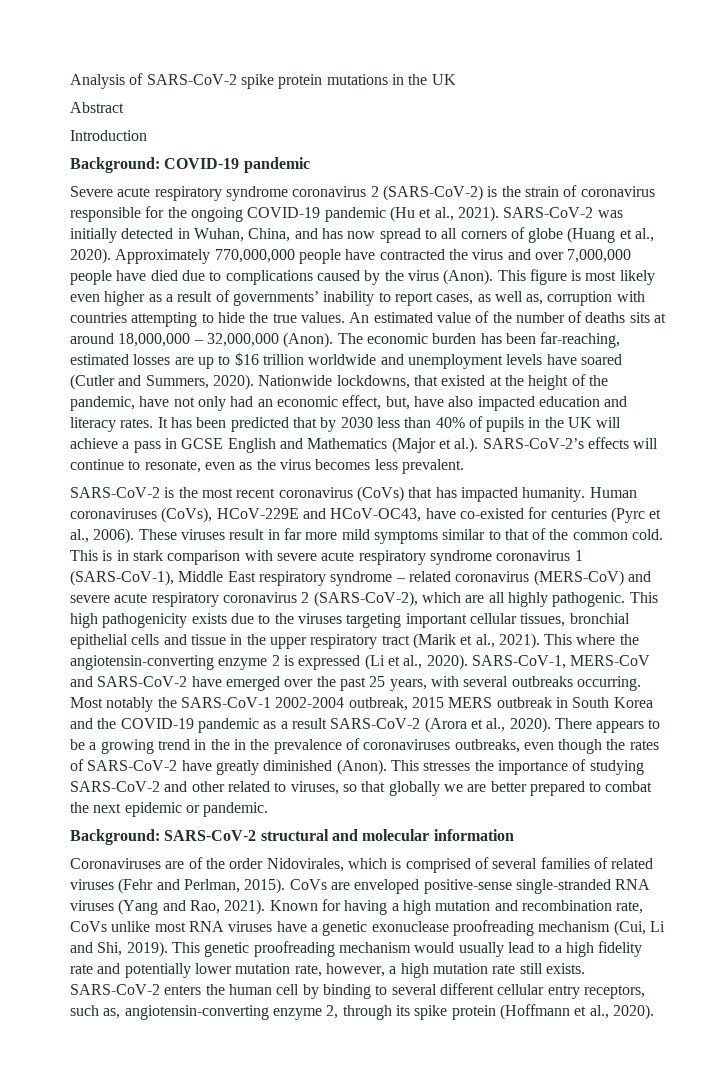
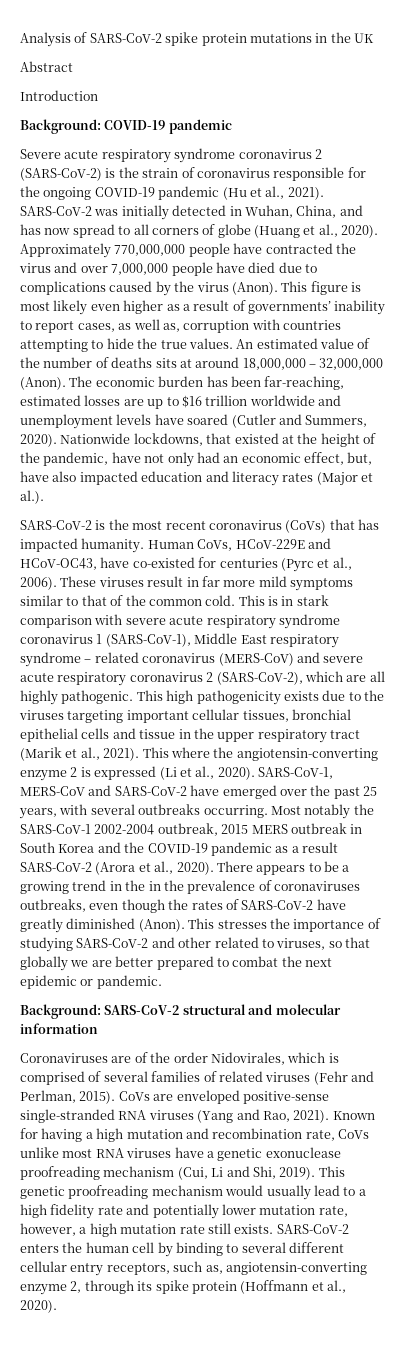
[120,416,622,432] [70,437,659,453] [70,459,464,474] rates. It has been predicted that by 2030 less than 40% of pupils in the UK will achieve a pass in GCSE English and Mathematics (Major et al.). SARS-CoV-2’s effects will continue to resonate, even as the virus becomes less prevalent. -> [282,472,373,486] [20,490,44,504] rates (Major et al.).
[70,507,213,523] coronaviruses (CoVs), -> [197,539,233,551] CoVs,

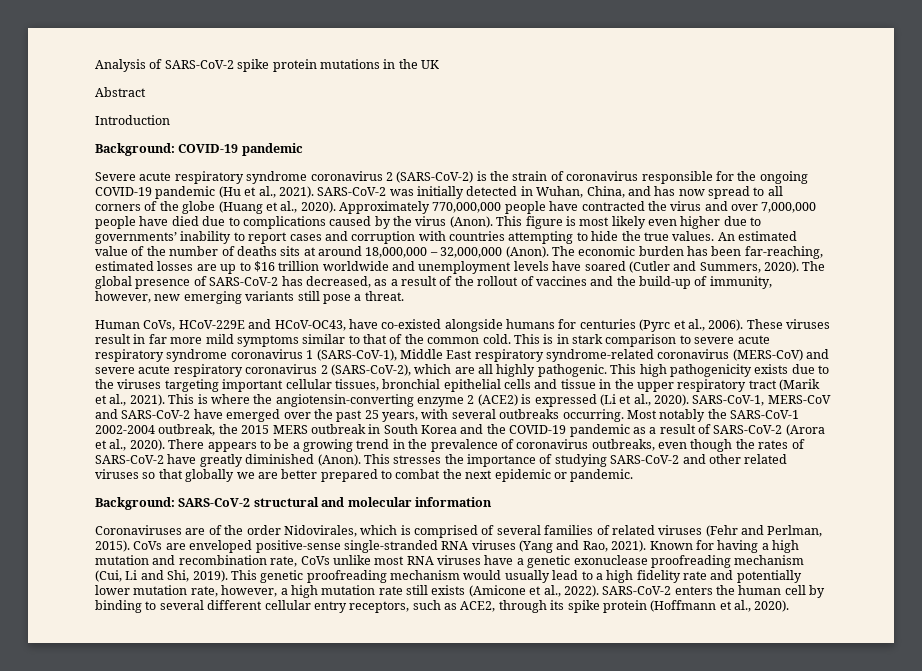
(216, 229) none -> [159,201,179,211] the
[166,300,386,315] [20,319,180,333] as a result of governments’ inability to report cases, as well as, -> [723,216,762,226] [95,231,348,244] due to governments’ inability to report cases and
[60,433,376,447] [20,452,373,467] [20,471,373,486] [20,490,44,504] [20,519,379,533] [20,538,145,553] Nationwide lockdowns, that existed at the height of the pandemic, have not only had an economic effect, but, have also impacted education and literacy rates (Major et al.). // SARS-CoV-2 is the most recent coronavirus (CoVs) that has impacted humanity. -> [802,261,826,271] [95,276,772,289] [95,291,404,304] The global presence of SARS-CoV-2 has decreased, as a result of the rollout of vaccines and the build-up of immunity, however, new emerging variants still pose a threat. //
(195, 562) none -> [444,319,555,332] alongside humans
[94,614,123,625] with -> [679,335,691,344] to
[20,652,139,667] syndrome – related -> [546,349,654,362] syndrome-related
(169, 752) none -> [197,394,208,404] is
(78, 772) none -> [477,394,518,406] (ACE2)
(218, 829) none -> [218,424,238,434] the
(338, 847) none -> [698,424,711,434] of
[148,880,184,891] in the -> (428, 444) none
[274,881,360,891] coronaviruses -> [516,439,589,449] coronavirus
[261,938,326,950] to viruses, -> [95,469,139,479] viruses
[234,1224,274,1234] exists. -> [431,585,599,597] exists (Amicone et al., 2022).
[205,1262,367,1275] [20,1281,82,1295] as, angiotensin-converting enzyme 2, -> [444,601,496,612] as ACE2,

